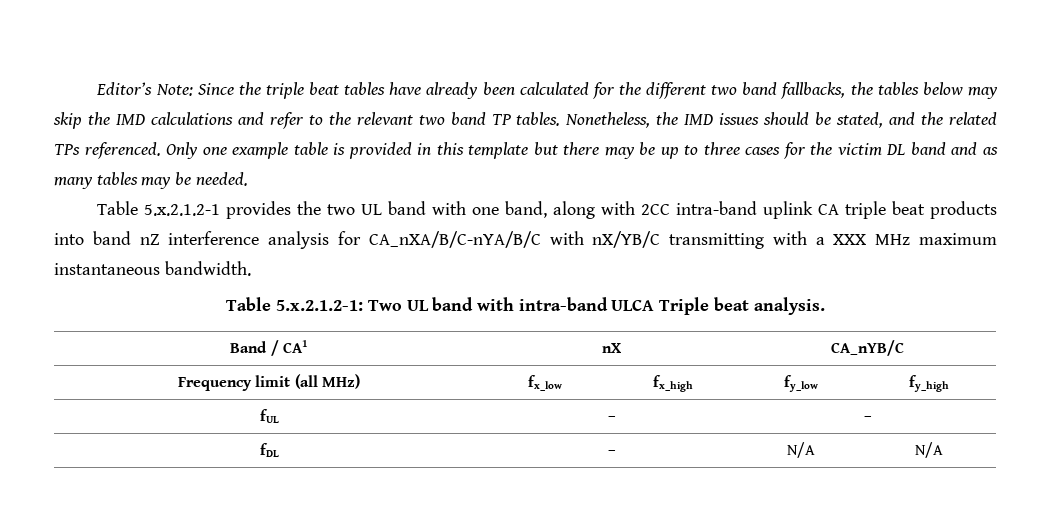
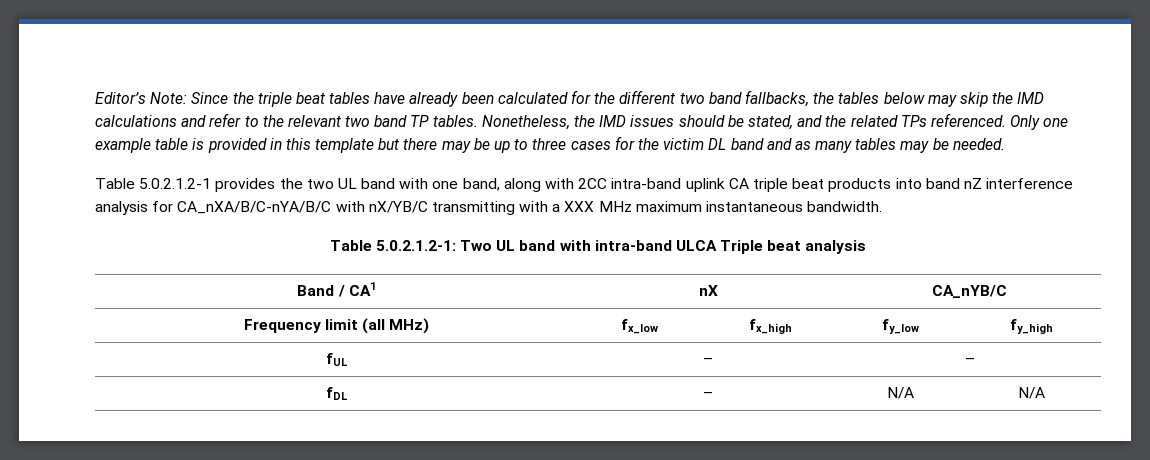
[144,204,221,216] 5.x.2.1.2-1 -> [139,178,212,189] 5.0.2.1.2-1
[276,300,364,311] 5.x.2.1.2-1: -> [375,240,456,251] 5.0.2.1.2-1:
[753,297,825,315] analysis. -> [805,240,867,254] analysis

